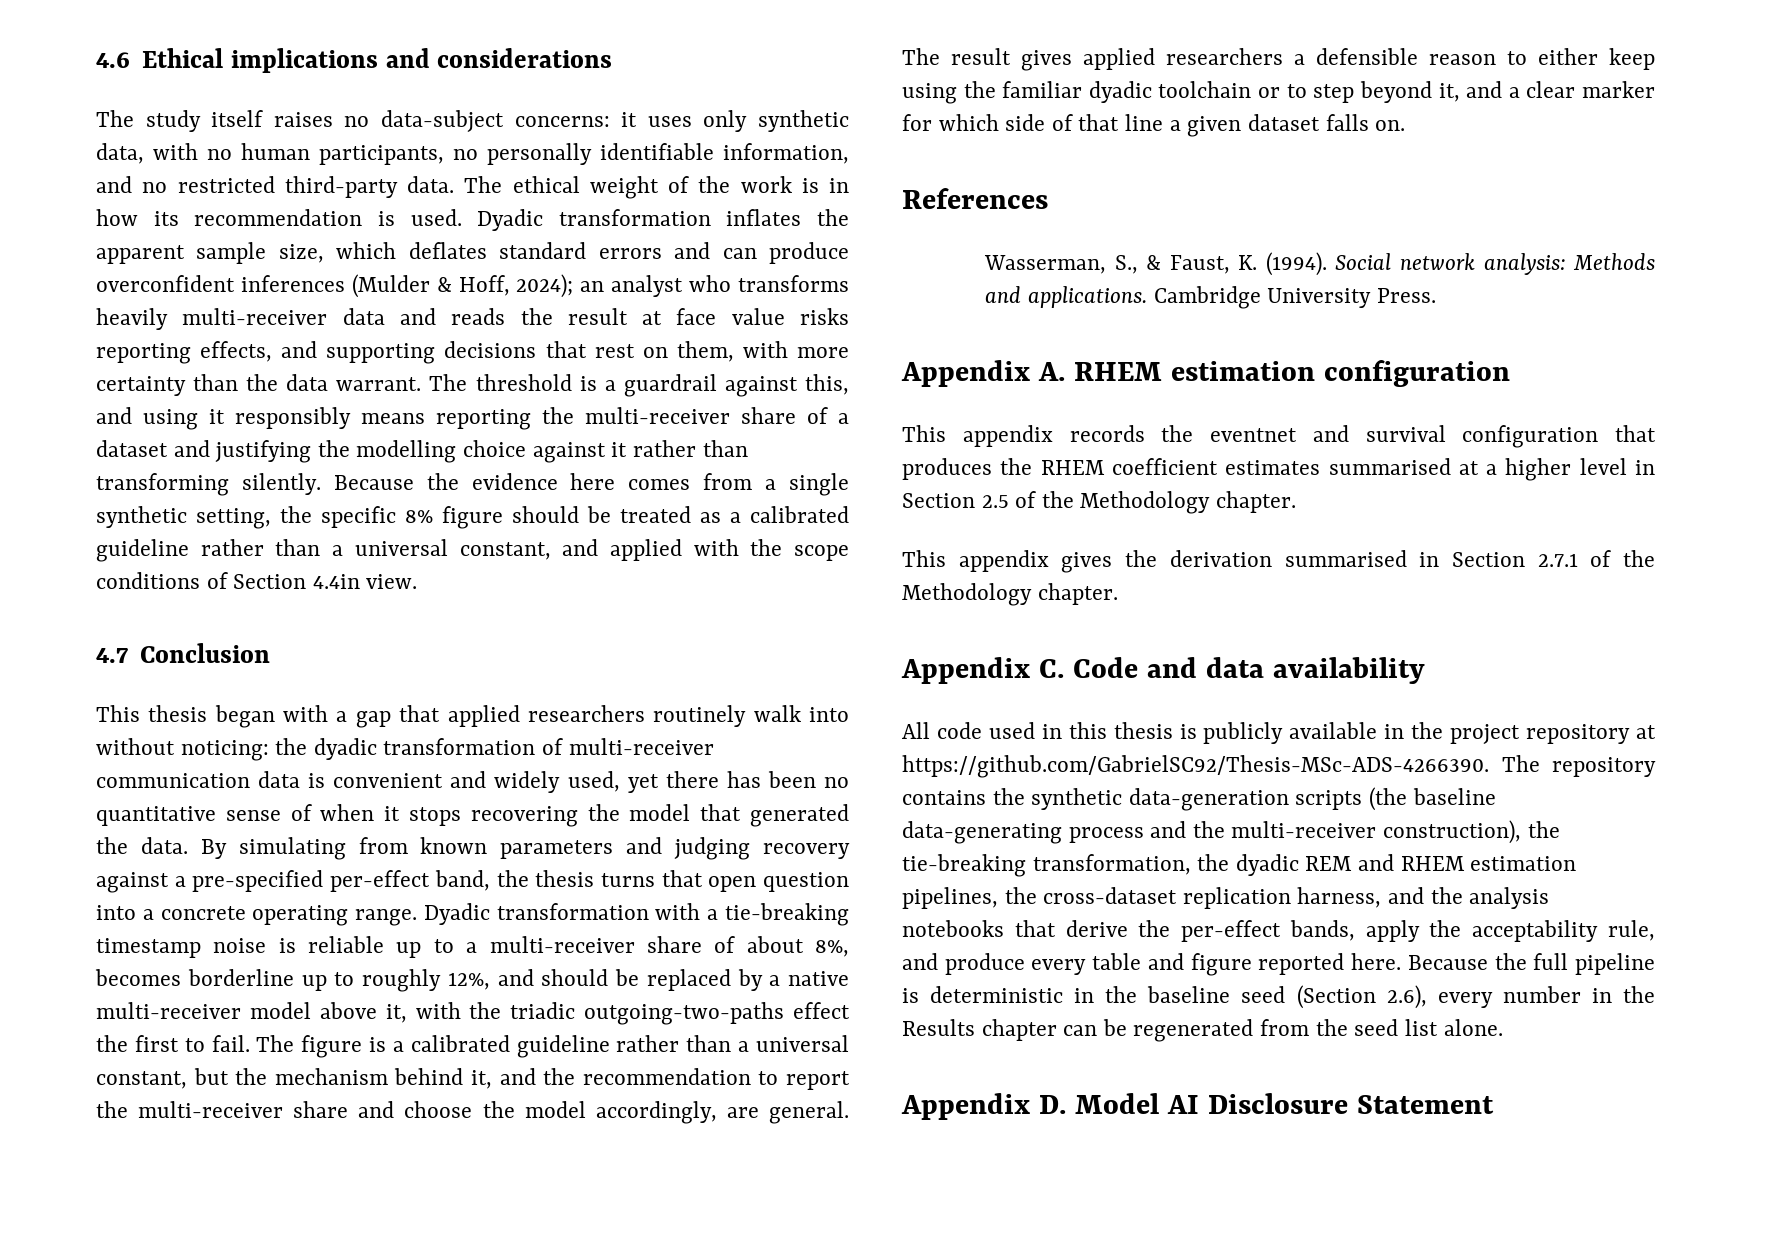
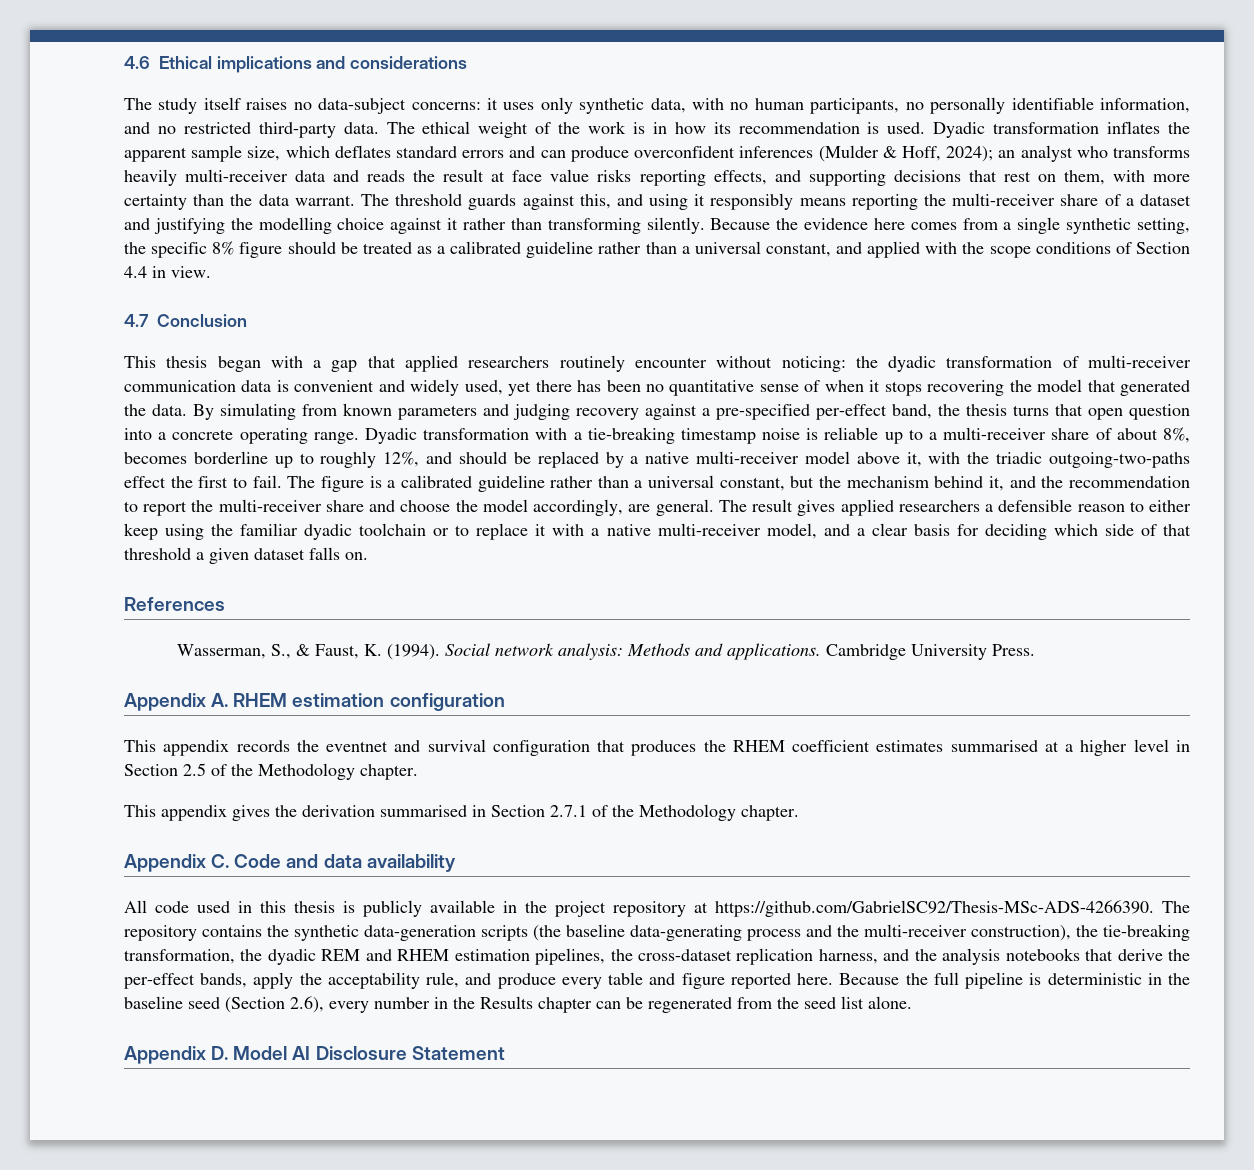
[579,374,717,397] is a guardrail -> [468,194,517,210] guards
[312,574,360,589] 4.4in -> [124,266,166,278] 4.4 in
[753,705,850,722] walk into -> [634,357,707,368] encounter
[1313,81,1656,103] [902,114,932,131] step beyond it, and a clear marker for -> [476,523,1047,540] replace it with a native multi-receiver model, and a clear basis for deciding
[1125,114,1164,131] line -> [124,547,191,560] threshold

